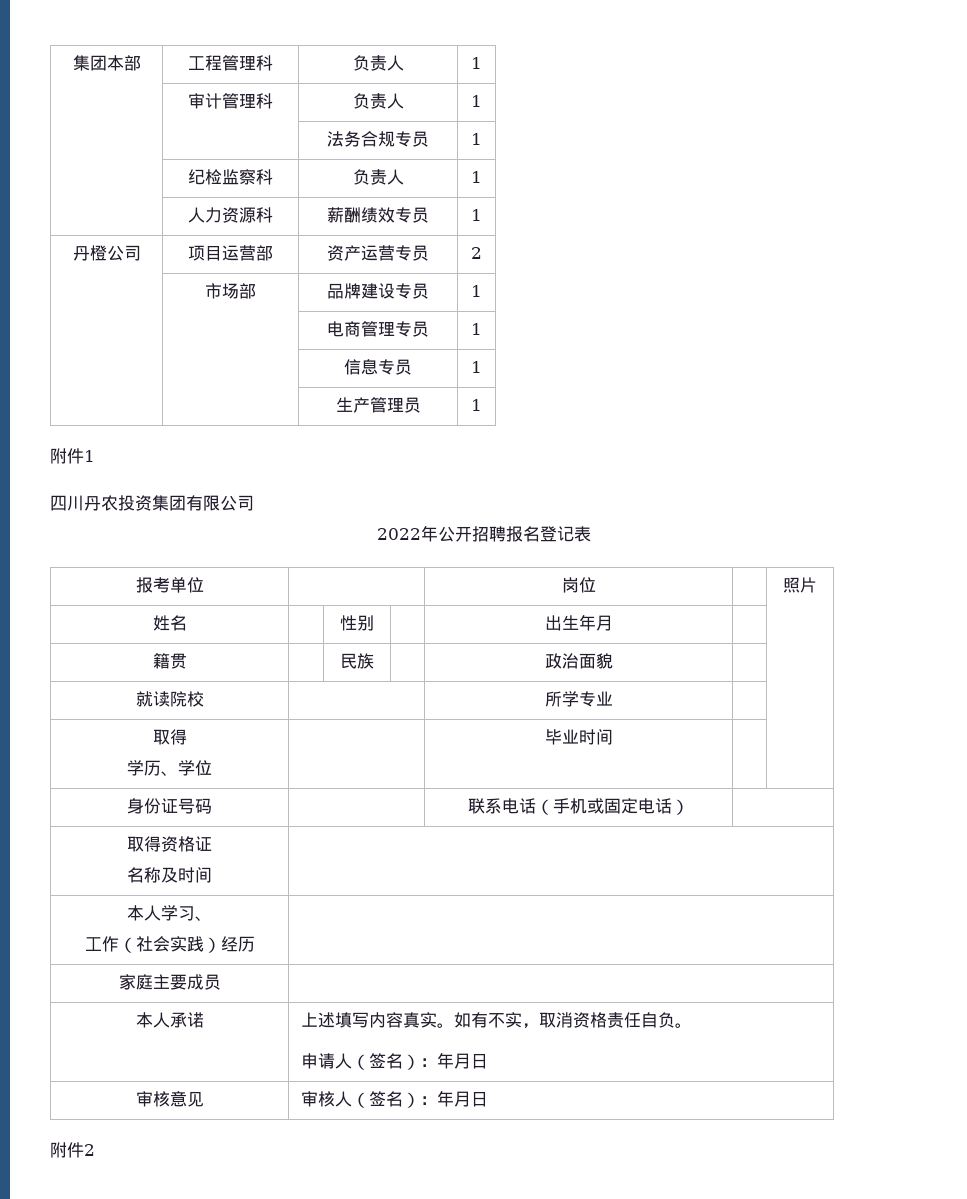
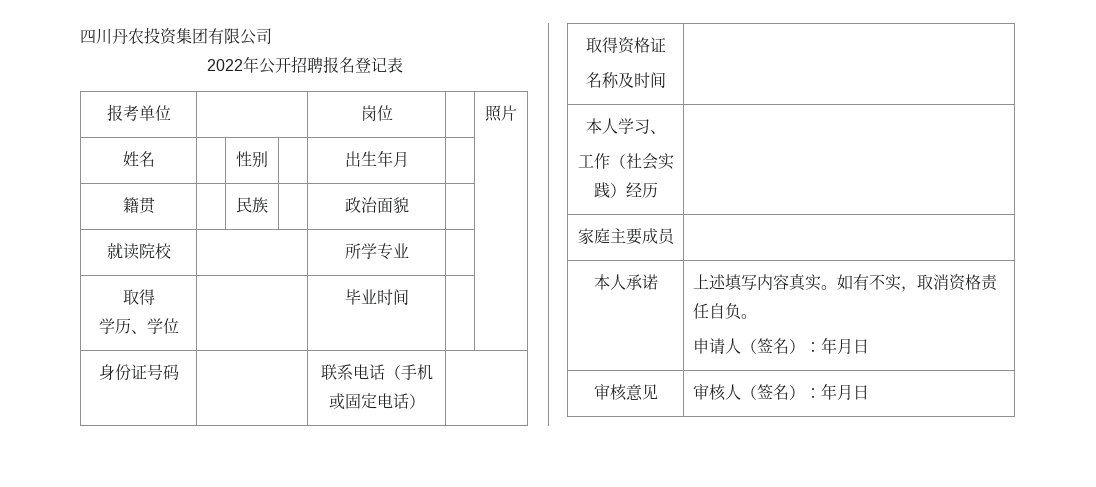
[72,55,141,71] [188,55,273,71] [352,55,404,71] [471,57,482,69] [188,93,273,109] [352,93,404,109] [471,95,482,107] [327,131,429,147] [471,133,482,145] [188,169,273,185] [352,169,404,185] [471,171,482,183] [188,207,273,223] [327,207,429,223] [471,209,482,221] [72,245,141,261] [188,245,273,261] [327,245,429,261] [471,247,482,259] [205,283,256,299] [327,283,429,299] [471,285,482,297] [327,321,429,337] [471,323,482,335] [344,359,412,375] [471,361,482,373] [335,397,421,413] [471,399,482,411] [50,448,95,464] 集团本部 | 工程管理科 | 负责人 | 1 // | 审计管理科 | 负责人 | 1 // | | 法务合规专员 | 1 // | 纪检监察科 | 负责人 | 1 // | 人力资源科 | 薪酬绩效专员 | 1 // 丹橙公司 | 项目运营部 | 资产运营专员 | 2 // | 市场部 | 品牌建设专员 | 1 // | | 电商管理专员 | 1 // | | 信息专员 | 1 // | | 生产管理员 | 1 // 附件1 // -> (80, 36) none
[50,1142,95,1158] // 附件2 -> (870, 392) none

